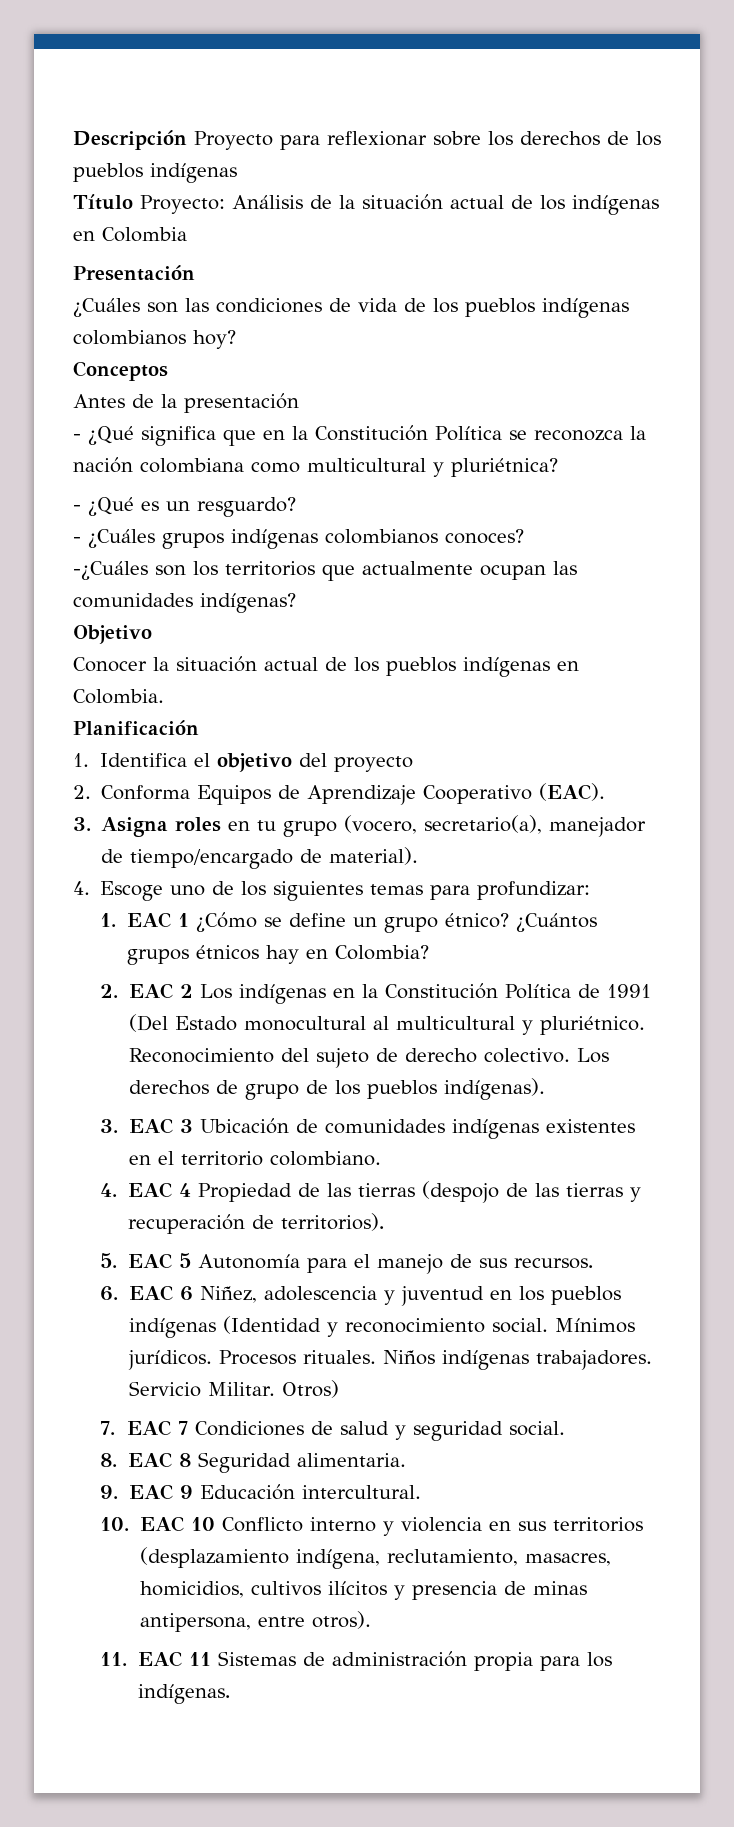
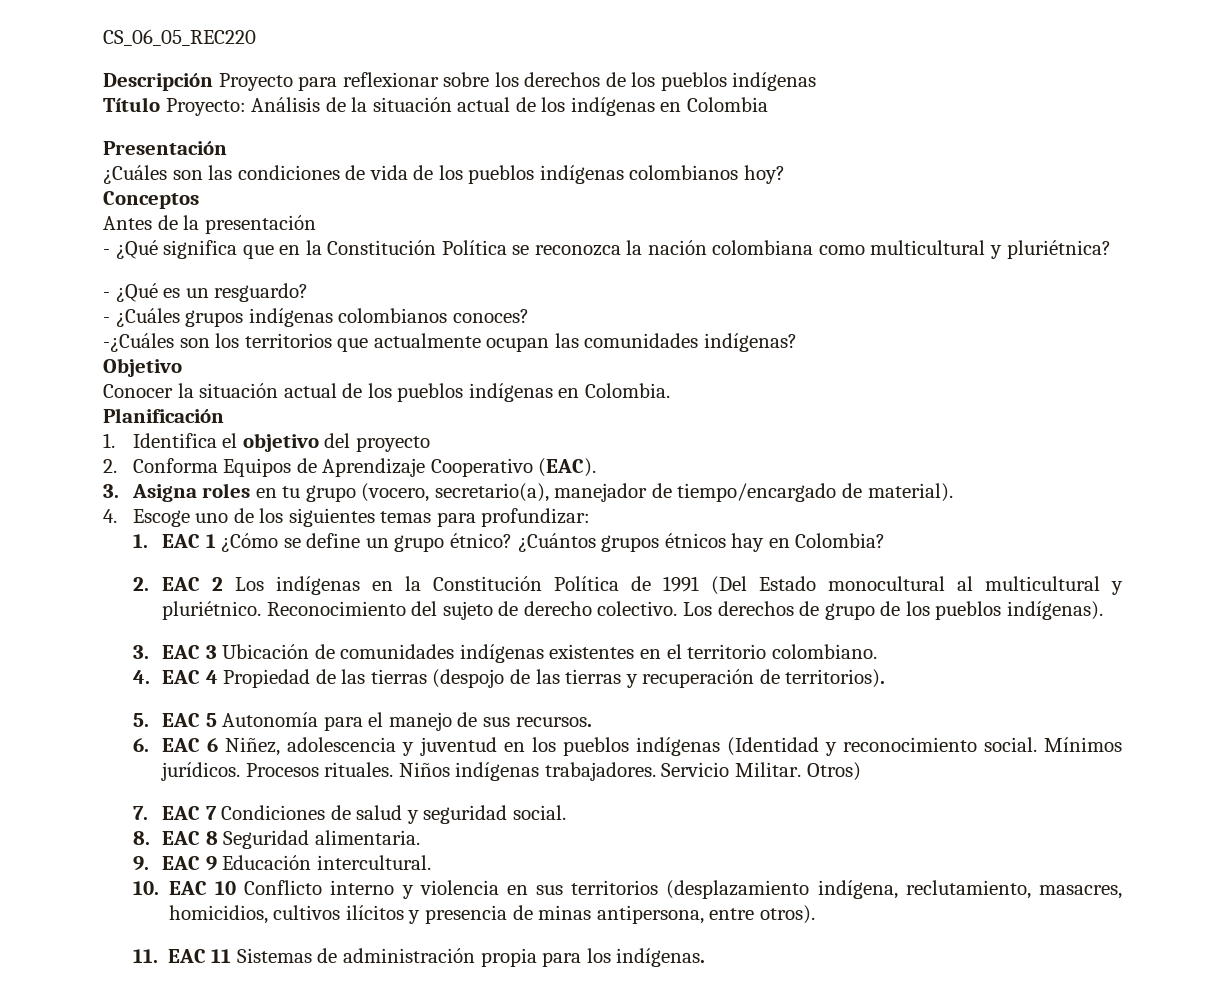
(73, 140) none -> [103,29,256,46] CS_06_05_REC220 //

